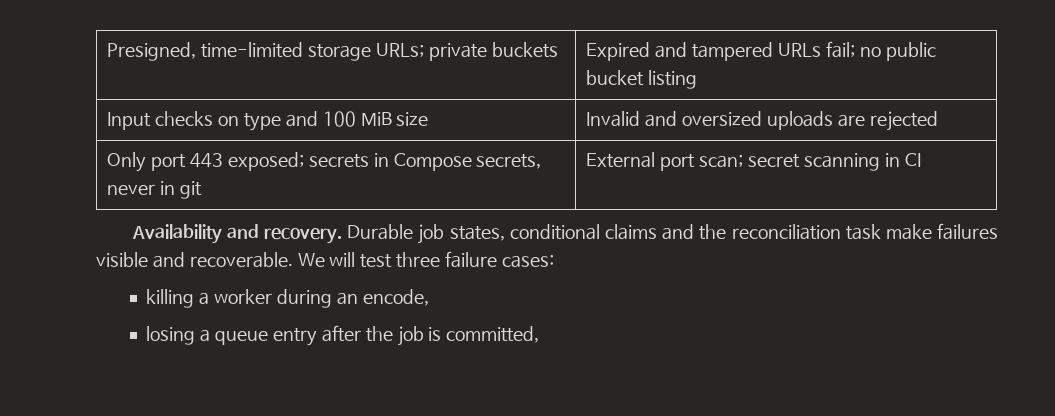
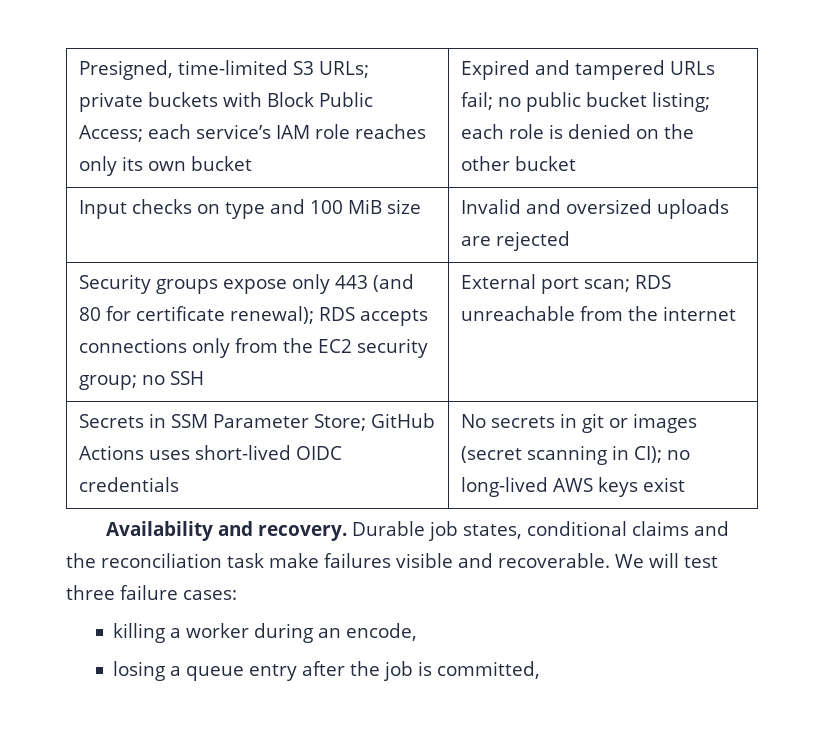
[308,44,372,61] storage -> [292,61,314,75] S3
(558, 50) none -> [222,92,373,107] [78,124,426,142] [78,156,252,176] with Block Public Access; each service’s IAM role reaches only its own bucket
[648,70,698,89] listing -> [651,92,710,112] [460,124,694,139] [460,156,576,171] listing; each role is denied on the other bucket
[107,152,542,172] [107,181,203,199] [586,152,921,171] Only port 443 exposed; secrets in Compose secrets, never in git | External port scan; secret scanning in CI -> [78,274,414,294] [78,306,428,326] [78,338,428,358] [78,371,204,390] [460,274,671,294] [460,306,736,321] [78,413,435,431] [78,445,342,460] [78,477,179,492] [460,413,697,433] [460,445,690,465] [460,477,685,497] Security groups expose only 443 (and 80 for certificate renewal); RDS accepts connections only from the EC2 security group; no SSH | External port scan; RDS unreachable from the internet // Secrets in SSM Parameter Store; GitHub Actions uses short-lived OIDC credentials | No secrets in git or images (secret scanning in CI); no long-lived AWS keys exist

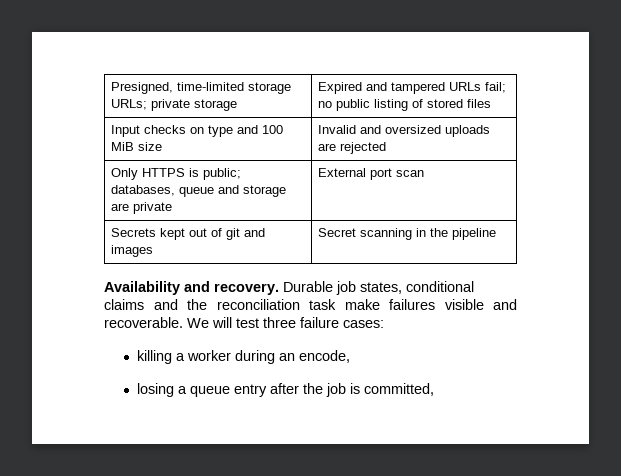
[292,61,314,75] S3 -> [247,82,291,94] storage
[147,92,373,107] [78,124,426,142] [78,156,252,176] buckets with Block Public Access; each service’s IAM role reaches only its own bucket -> [193,99,237,111] storage
[585,92,710,112] [460,124,694,139] [460,156,576,171] bucket listing; each role is denied on the other bucket -> [373,99,491,111] listing of stored files
[78,274,414,294] [78,306,428,326] [78,338,428,358] [78,371,204,390] [460,274,671,294] [460,306,736,321] [78,413,435,431] [78,445,342,460] [78,477,179,492] [460,413,697,433] [460,445,690,465] [460,477,685,497] Security groups expose only 443 (and 80 for certificate renewal); RDS accepts connections only from the EC2 security group; no SSH | External port scan; RDS unreachable from the internet // Secrets in SSM Parameter Store; GitHub Actions uses short-lived OIDC credentials | No secrets in git or images (secret scanning in CI); no long-lived AWS keys exist -> [110,168,241,180] [110,185,286,197] [110,202,172,214] [317,168,424,180] [110,228,265,240] [110,245,153,257] [317,228,496,240] Only HTTPS is public; databases, queue and storage are private | External port scan // Secrets kept out of git and images | Secret scanning in the pipeline

